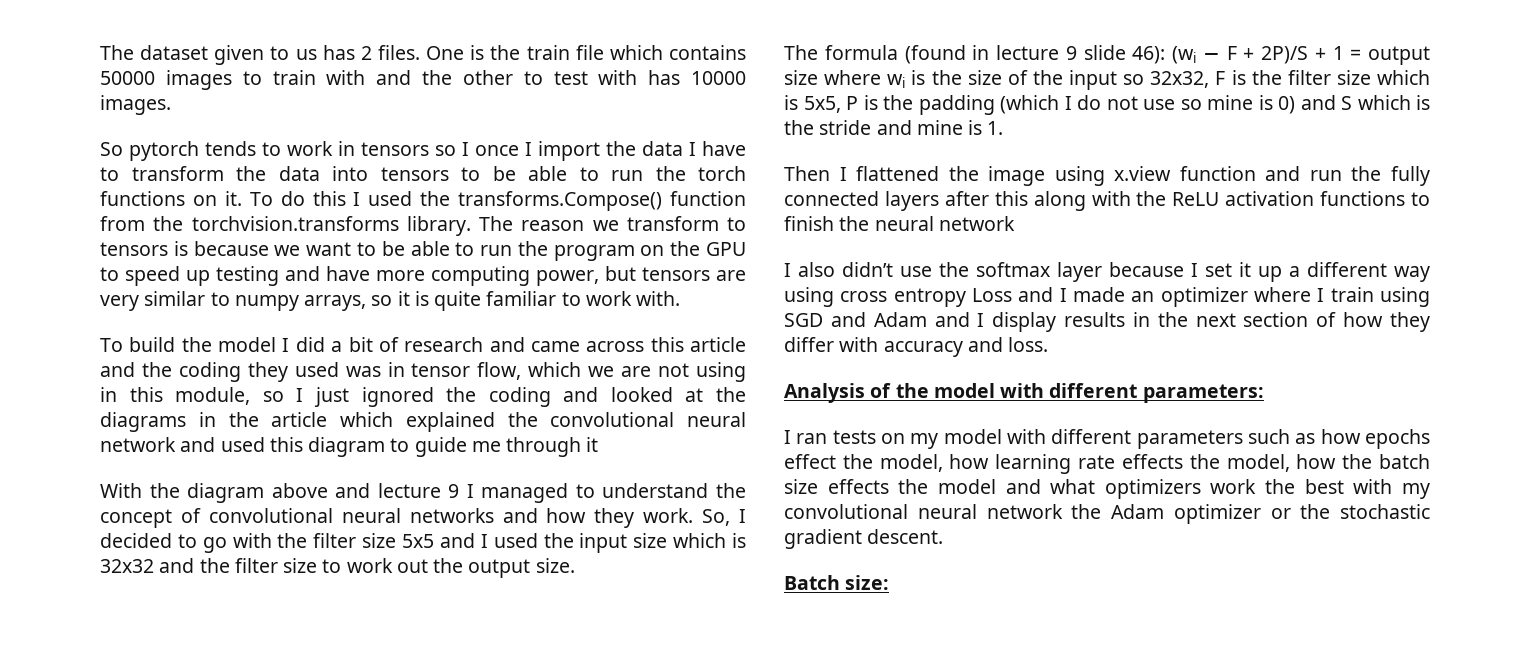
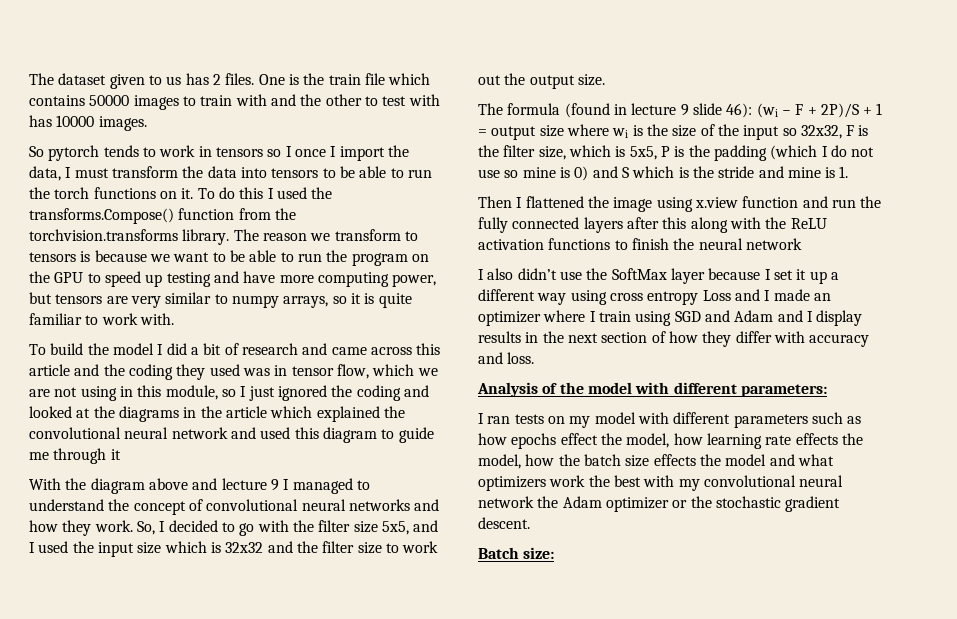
[642,141,746,156] [100,167,119,181] data I have to -> [29,166,109,181] data, I must
[402,534,435,548] 5x5 -> [381,521,409,535] 5x5,
[1336,70,1371,85] size -> [538,146,566,160] size,
[976,262,1050,277] softmax -> [611,268,667,280] SoftMax

